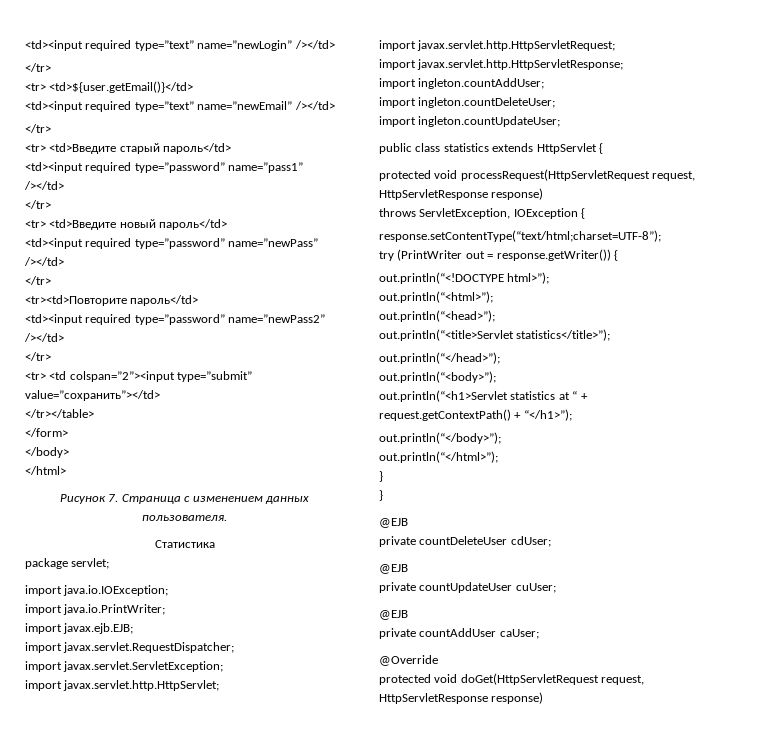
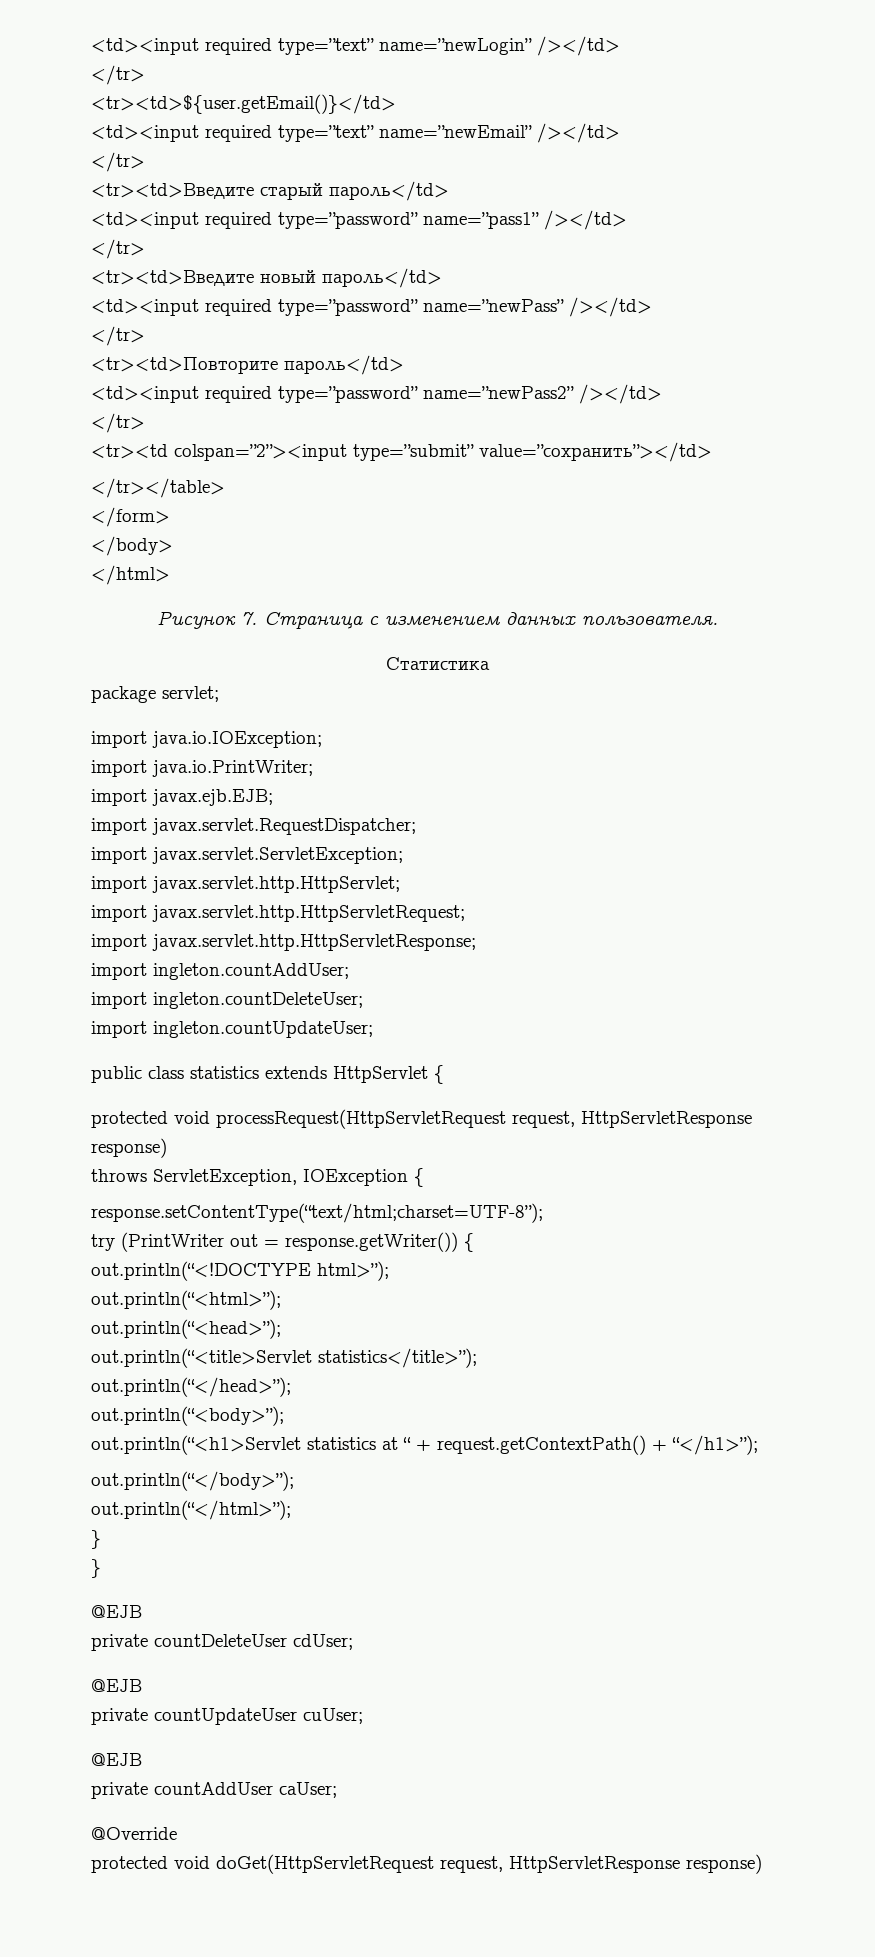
[25,81,194,93] <tr> <td>${user.getEmail()}</td> -> [91,94,396,114] <tr><td>${user.getEmail()}</td>
[25,143,117,154] <tr> <td>Введите -> [91,183,254,199] <tr><td>Введите
[25,219,117,230] <tr> <td>Введите -> [91,270,254,286] <tr><td>Введите
[25,371,67,380] <tr> <td -> [91,444,168,459] <tr><td

